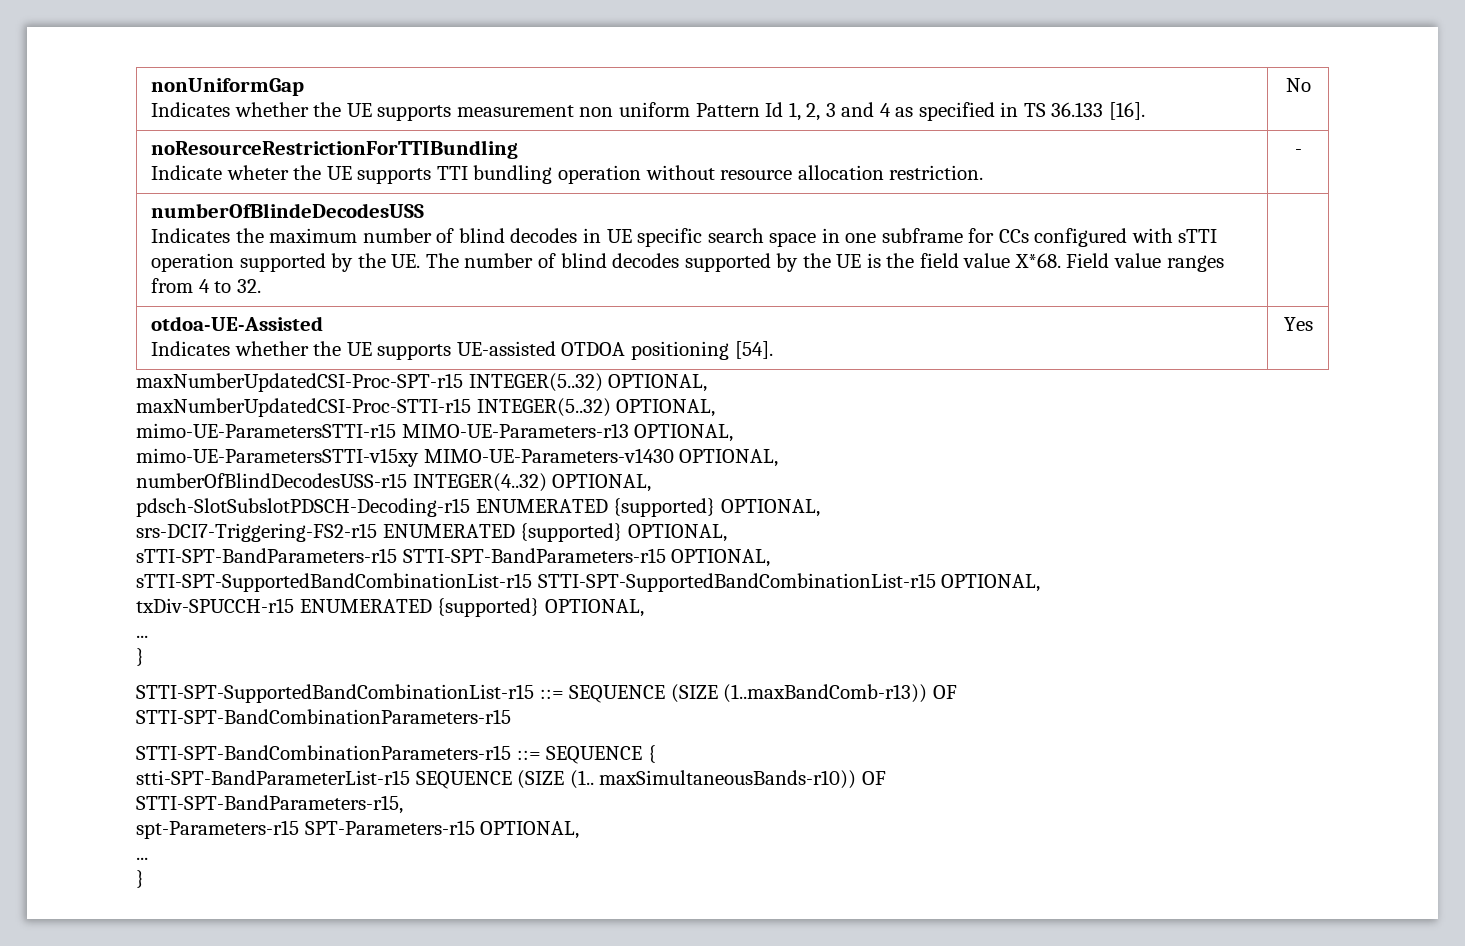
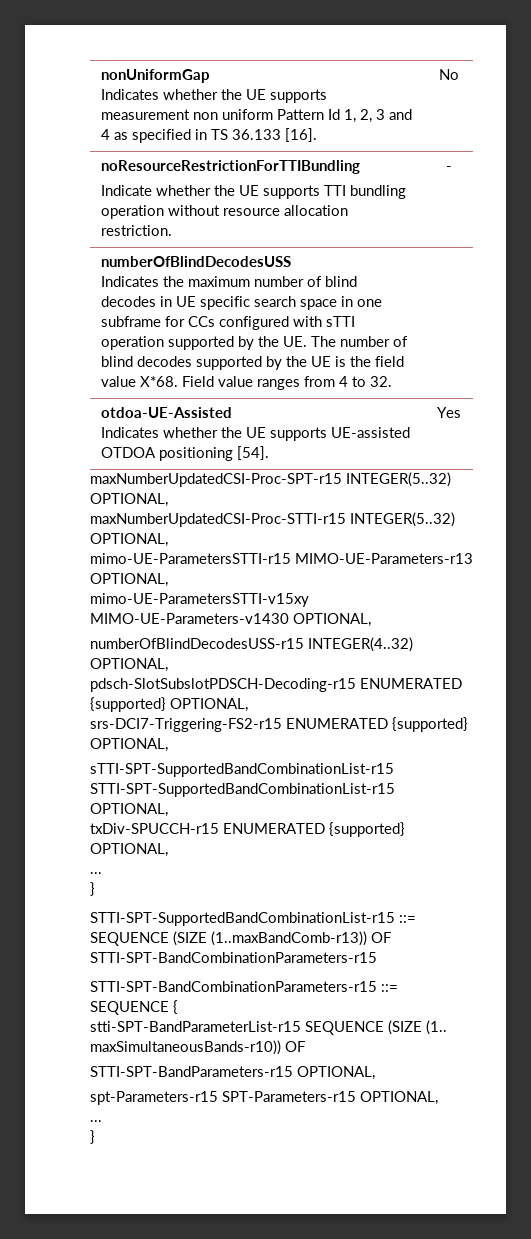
[226,165,289,180] wheter -> [156,185,212,196] whether
[151,203,425,218] numberOfBlindeDecodesUSS -> [101,256,292,267] numberOfBlindDecodesUSS
[136,548,771,567] // sTTI-SPT-BandParameters-r15 STTI-SPT-BandParameters-r15 OPTIONAL, -> (168, 745) none
[136,795,403,814] STTI-SPT-BandParameters-r15, -> [90,1066,375,1080] STTI-SPT-BandParameters-r15 OPTIONAL,

